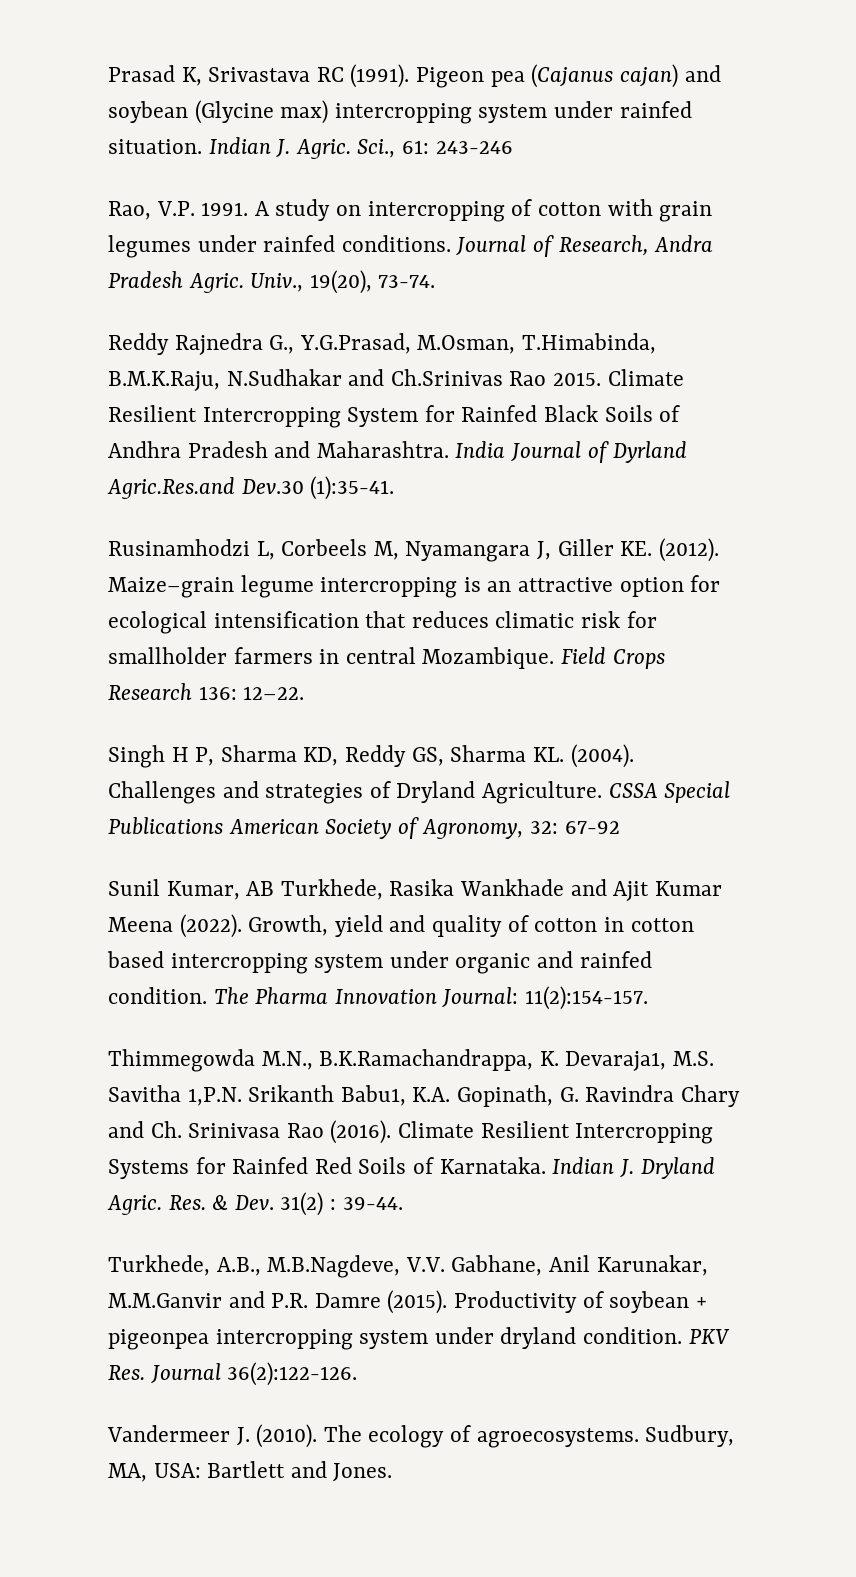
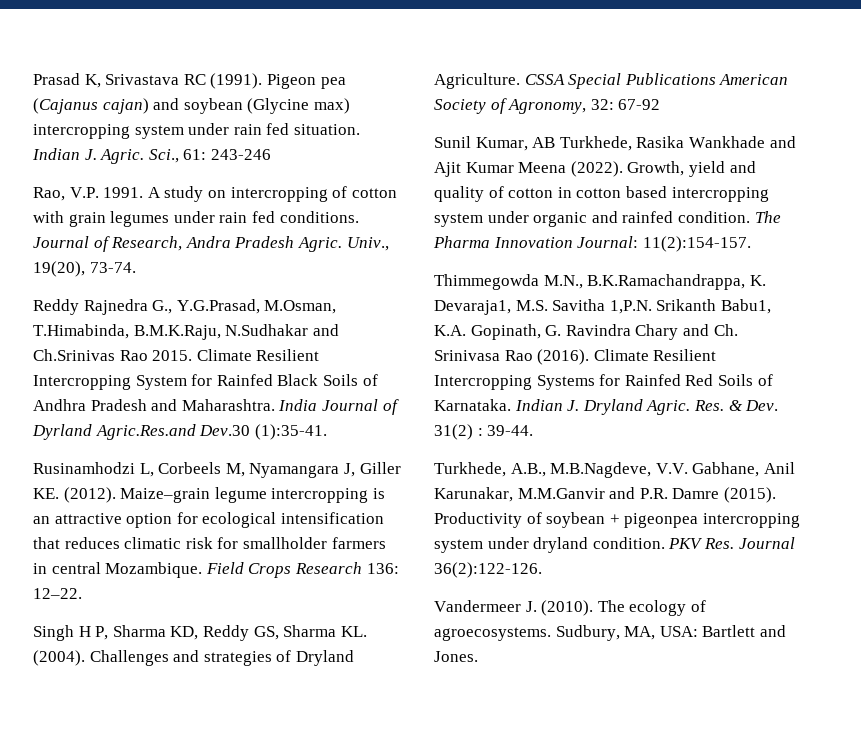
[619,101,692,118] rainfed -> [233,123,290,135] rain fed
[263,235,336,252] rainfed -> [219,211,275,223] rain fed

